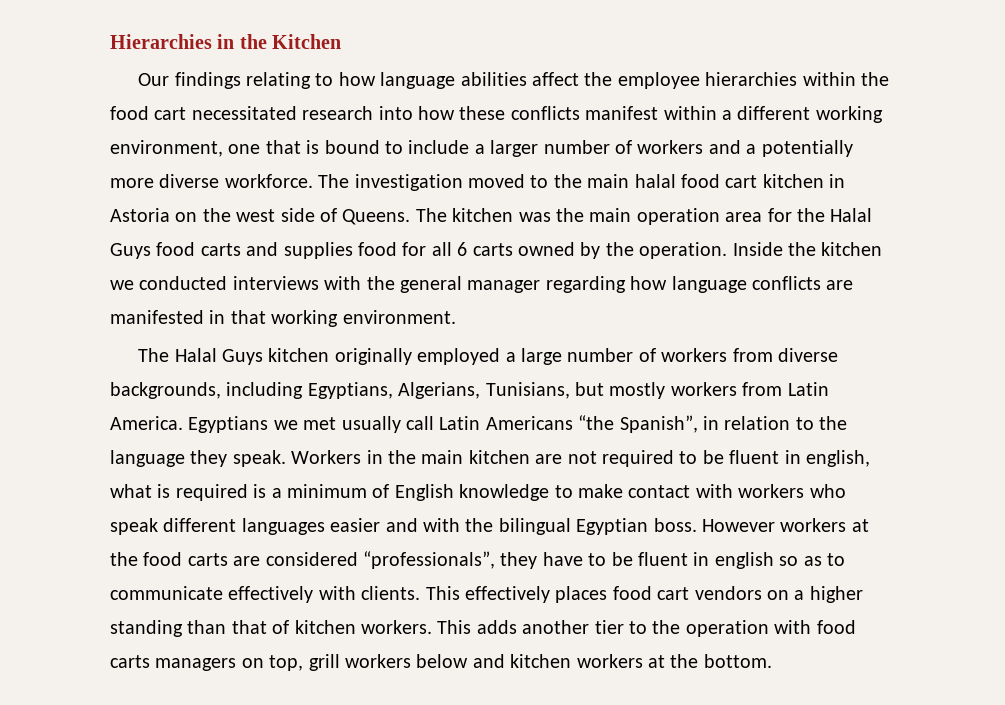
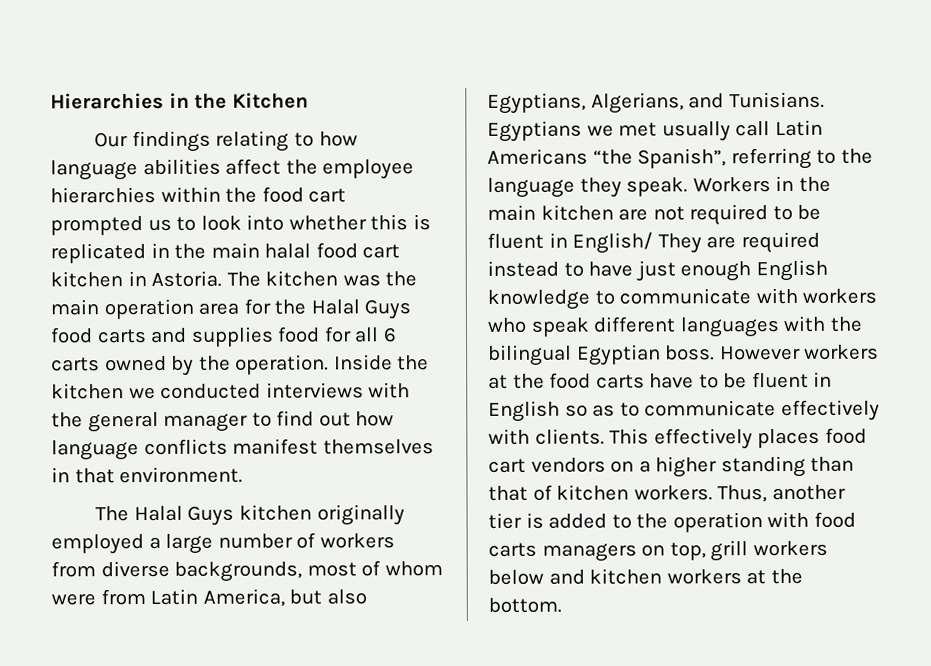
[191,106,883,123] [110,140,853,157] [110,174,549,191] necessitated research into how these conflicts manifest within a different working environment, one that is bound to include a larger number of workers and a potentially more diverse workforce. The investigation moved to -> [50,214,431,236] [50,242,170,264] prompted us to look into whether this is replicated in
[110,208,411,225] Astoria on the west side of Queens. -> [151,270,223,287] Astoria.
[545,276,626,293] regarding -> [251,410,351,427] to find out
[826,280,854,290] [110,310,204,324] are manifested -> [232,438,434,455] manifest themselves
[271,310,339,327] working -> (115, 476) none
[226,382,829,399] [110,416,183,430] including Egyptians, Algerians, Tunisians, but mostly workers from Latin America. -> [306,560,443,577] [51,588,367,607] [487,91,825,114] most of whom were from Latin America, but also Egyptians, Algerians, and Tunisians.
[702,416,791,430] in relation -> [730,147,812,170] referring
[805,450,870,467] [110,484,390,501] english, what is required is a minimum of -> [572,231,820,254] [487,260,752,282] English/ They are required instead to have just enough
[577,484,691,498] make contact -> [619,288,752,305] communicate
[330,518,418,532] easier and -> (780, 327) none
[233,551,538,569] are considered “professionals”, they -> (645, 381) none
[714,552,774,569] english -> [488,400,560,422] English
[437,620,624,634] This adds another tier -> [717,484,846,503] [488,512,608,529] Thus, another tier is added

